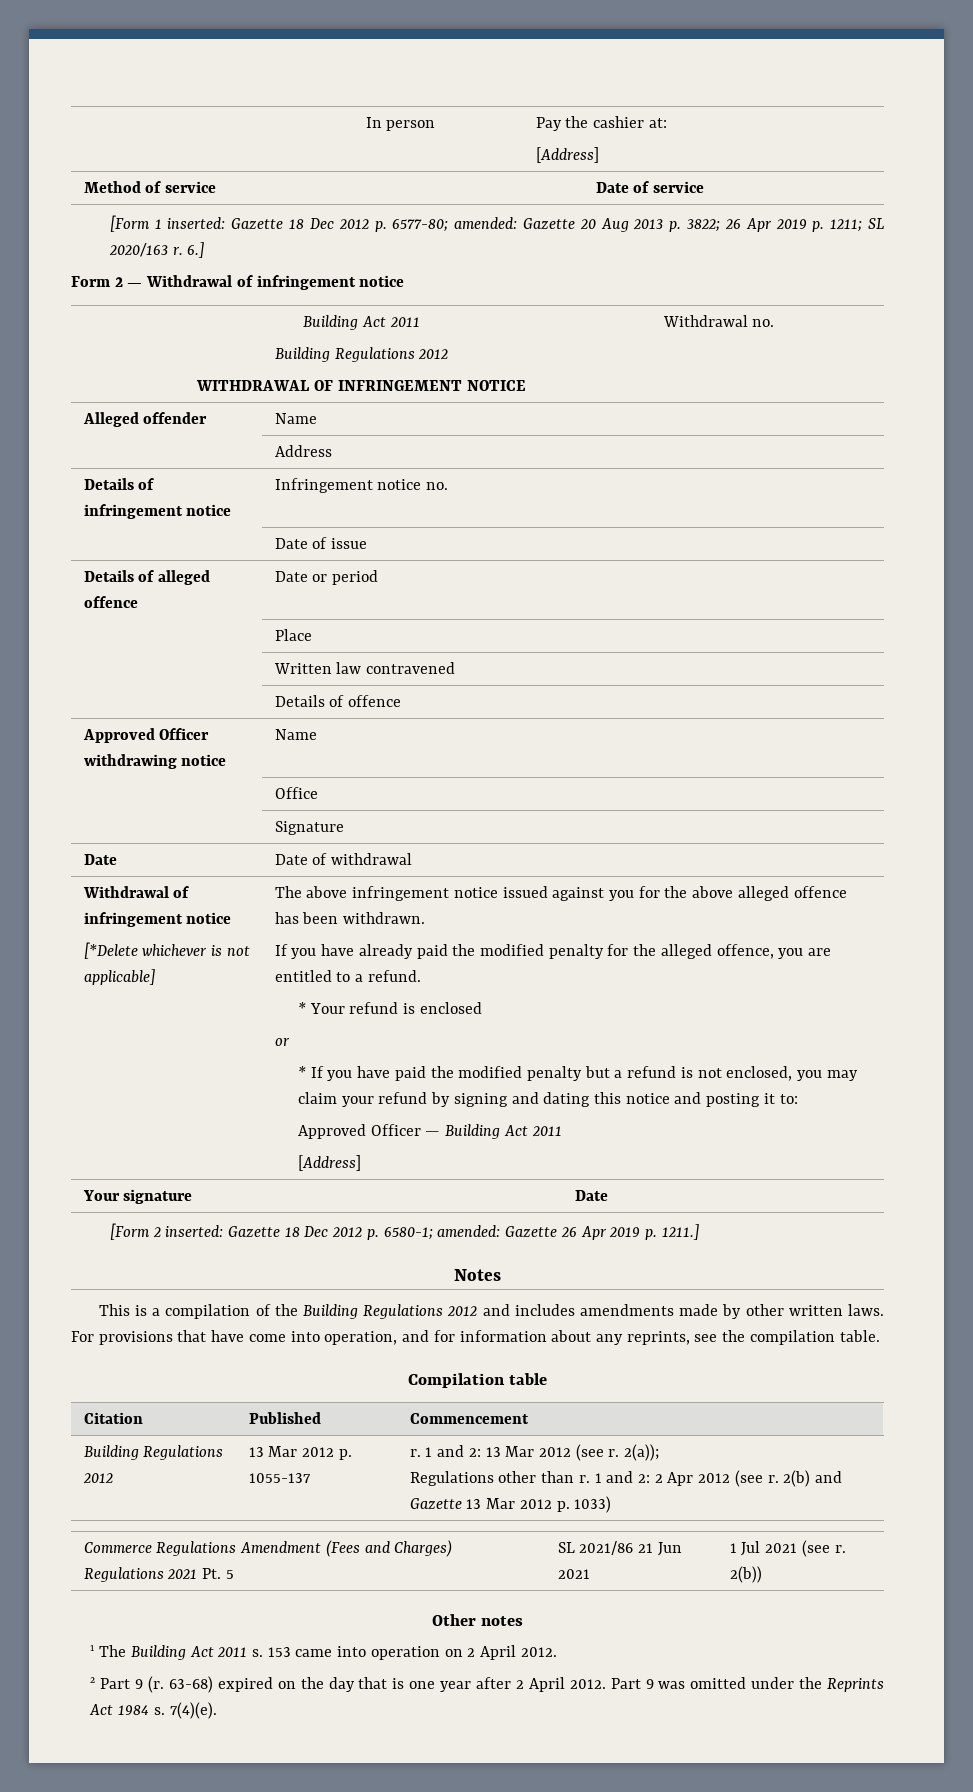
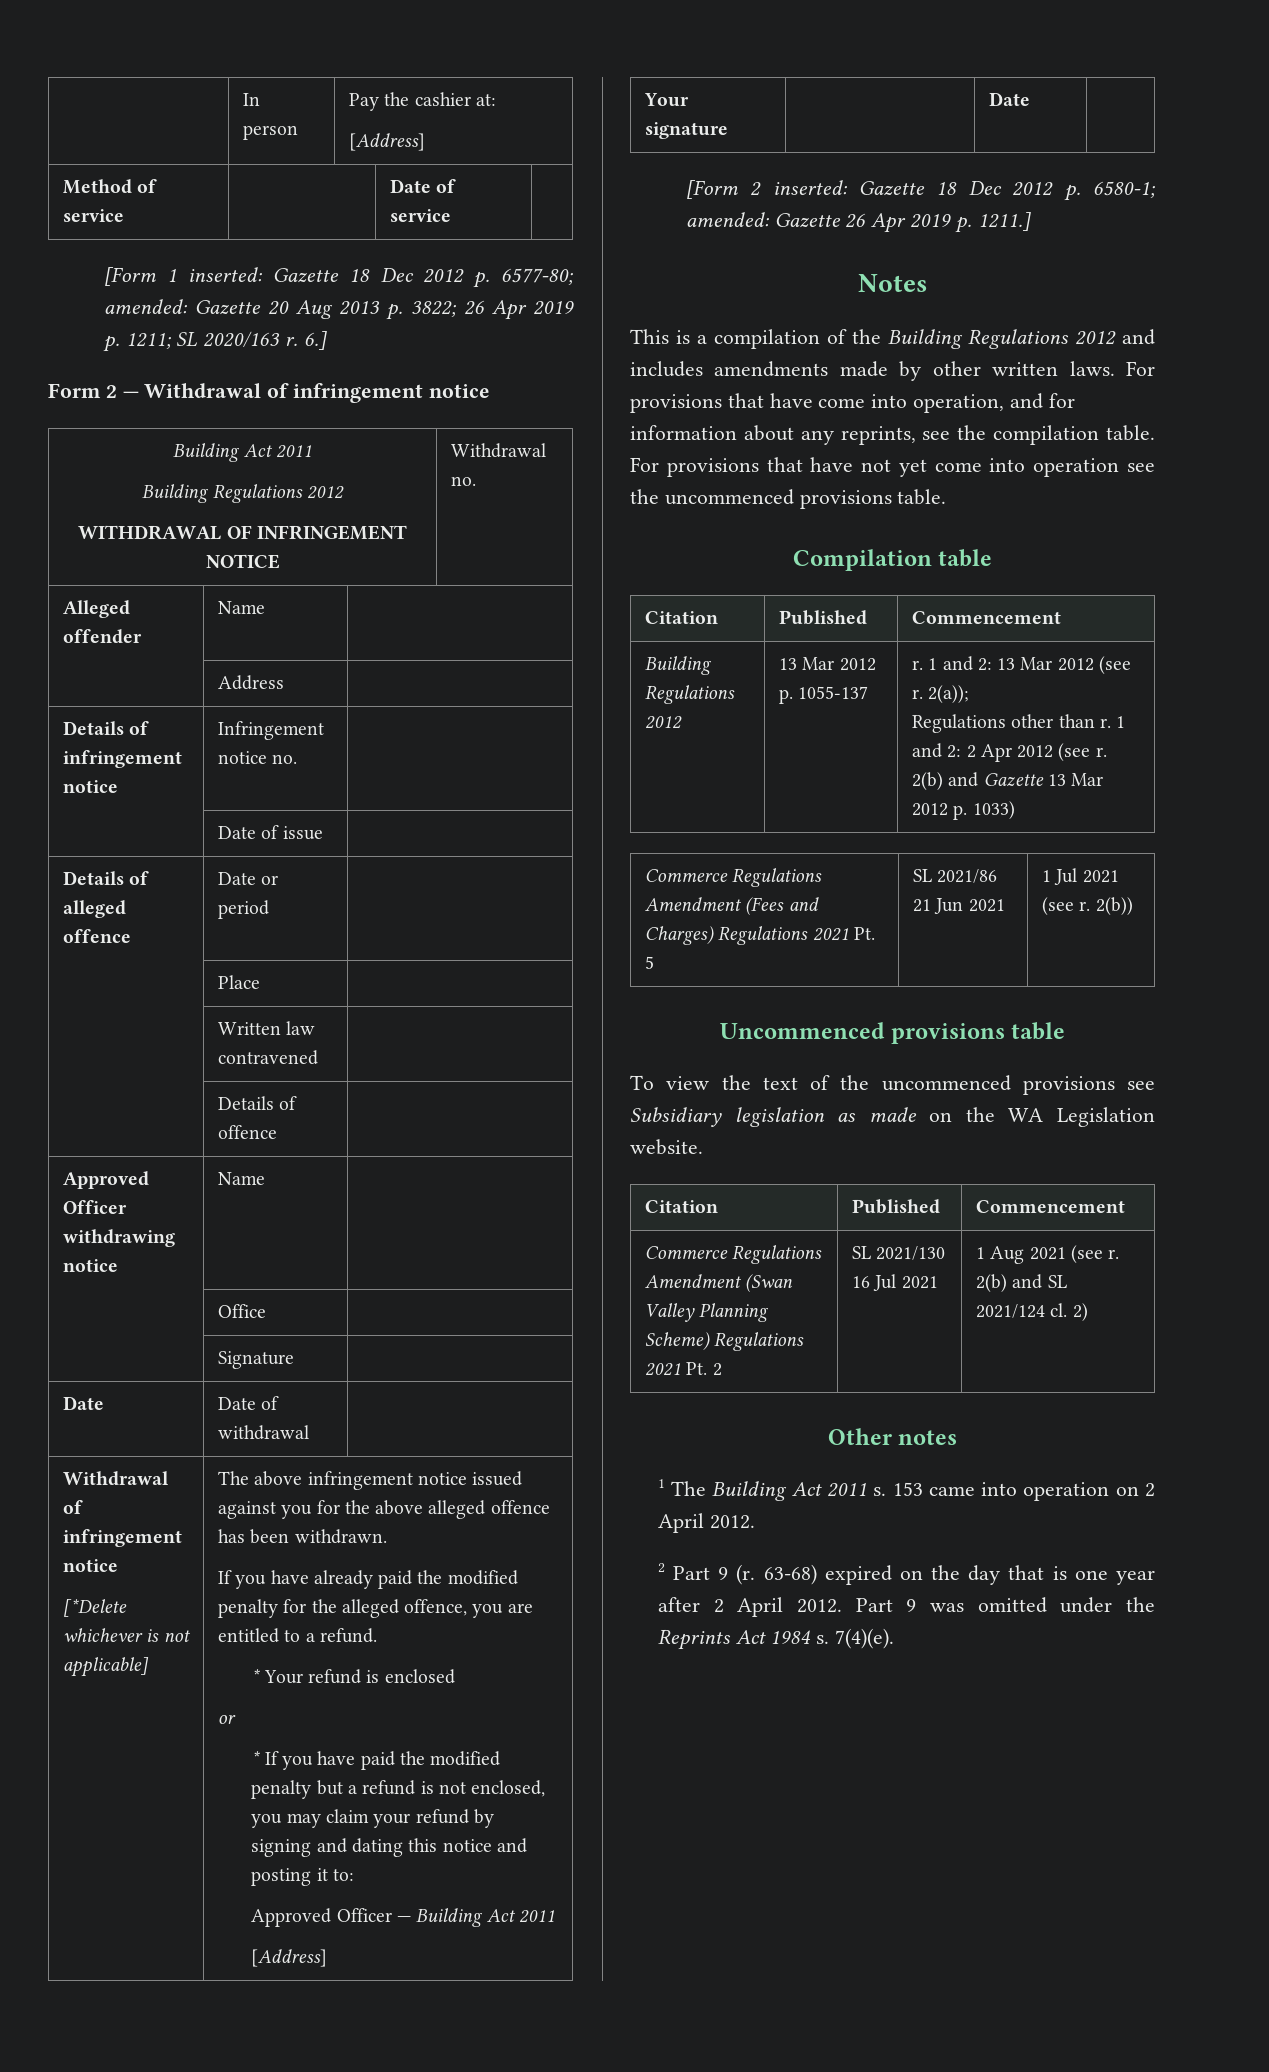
(880, 1336) none -> [630,457,1155,477] [630,489,947,509] For provisions that have not yet come into operation see the uncommenced provisions table.
(762, 1574) none -> [720,1022,1065,1044] [630,1075,1155,1095] [630,1107,1155,1127] [630,1139,703,1155] [645,1200,719,1213] [852,1199,941,1214] [976,1200,1126,1213] [645,1245,823,1264] [645,1274,794,1292] [645,1303,770,1322] [645,1332,805,1351] [645,1362,722,1376] [852,1246,946,1260] [852,1274,938,1291] [976,1245,1120,1264] [976,1274,1067,1292] [976,1303,1088,1321] // Uncommenced provisions table // To view the text of the uncommenced provisions see Subsidiary legislation as made on the WA Legislation website. // Citation | Published | Commencement // Commerce Regulations Amendment (Swan Valley Planning Scheme) Regulations 2021 Pt. 2 | SL 2021/130 16 Jul 2021 | 1 Aug 2021 (see r. 2(b) and SL 2021/124 cl. 2)

